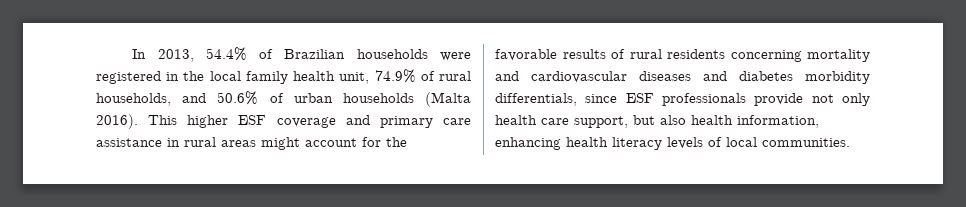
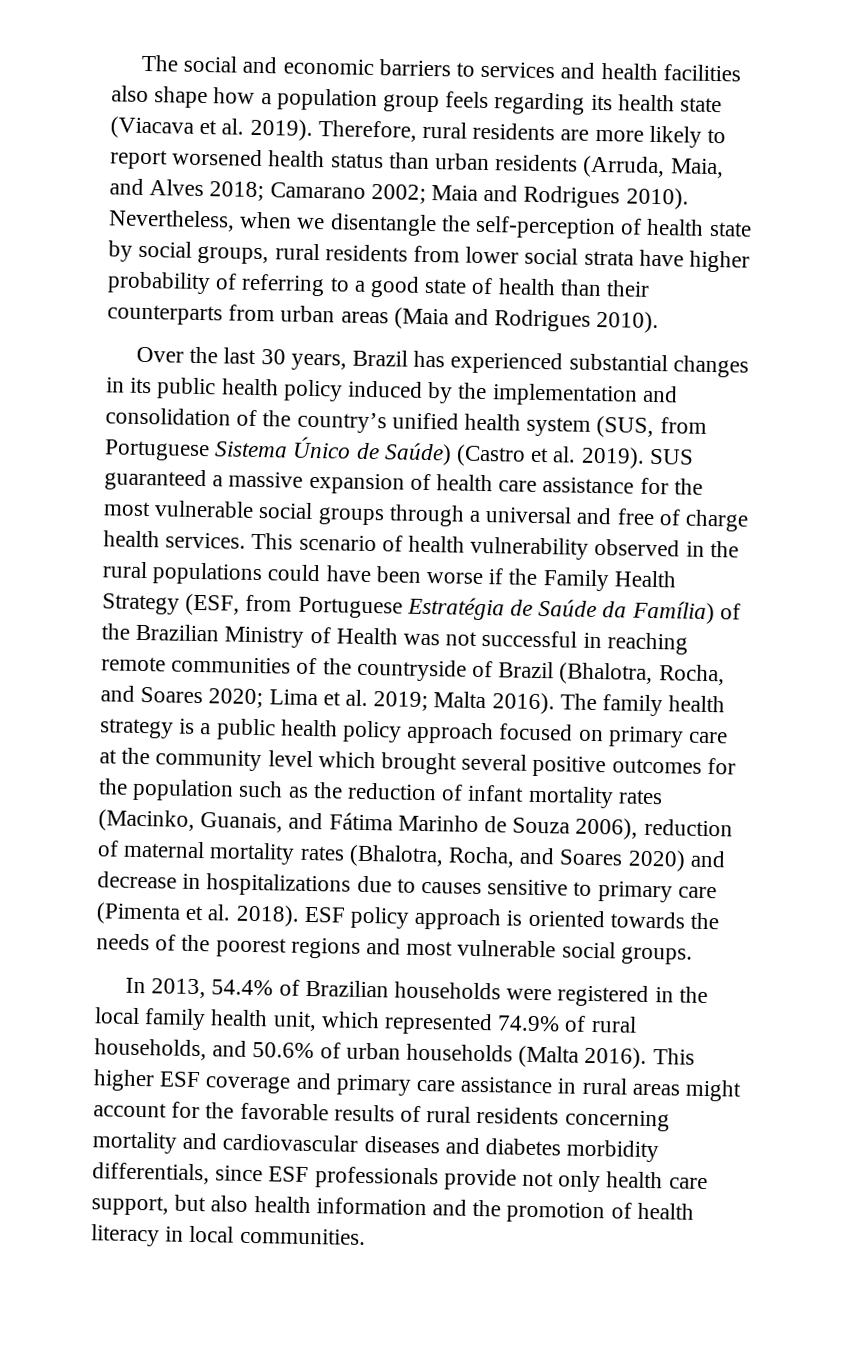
(132, 54) none -> [140,54,741,82] [111,85,723,115] [110,116,727,148] [110,148,724,179] [109,178,689,210] [108,209,752,240] [108,240,751,273] [107,271,651,298] [107,304,660,334] [135,346,749,378] [106,377,678,407] [105,407,707,439] [104,436,694,469] [104,468,703,495] [103,500,750,532] [103,530,739,560] [102,561,676,592] [102,593,741,625] [101,623,688,655] [101,656,725,686] [100,685,726,717] [99,718,729,748] [99,747,736,778] [98,778,663,809] [98,809,733,840] [97,840,726,872] [97,871,717,903] [96,902,720,931] [96,933,693,965] The social and economic barriers to services and health facilities also shape how a population group feels regarding its health state (Viacava et al. 2019). Therefore, rural residents are more likely to report worsened health status than urban residents (Arruda, Maia, and Alves 2018; Camarano 2002; Maia and Rodrigues 2010). Nevertheless, when we disentangle the self-perception of health state by social groups, rural residents from lower social strata have higher probability of referring to a good state of health than their counterparts from urban areas (Maia and Rodrigues 2010). // Over the last 30 years, Brazil has experienced substantial changes in its public health policy induced by the implementation and consolidation of the country’s unified health system (SUS, from Portuguese Sistema Único de Saúde) (Castro et al. 2019). SUS guaranteed a massive expansion of health care assistance for the most vulnerable social groups through a universal and free of charge health services. This scenario of health vulnerability observed in the rural populations could have been worse if the Family Health Strategy (ESF, from Portuguese Estratégia de Saúde da Família) of the Brazilian Ministry of Health was not successful in reaching remote communities of the countryside of Brazil (Bhalotra, Rocha, and Soares 2020; Lima et al. 2019; Malta 2016). The family health strategy is a public health policy approach focused on primary care at the community level which brought several positive outcomes for the population such as the reduction of infant mortality rates (Macinko, Guanais, and Fátima Marinho de Souza 2006), reduction of maternal mortality rates (Bhalotra, Rocha, and Soares 2020) and decrease in hospitalizations due to causes sensitive to primary care (Pimenta et al. 2018). ESF policy approach is oriented towards the needs of the poorest regions and most vulnerable social groups. //
(370, 78) none -> [320,1011,494,1036] which represented
[737,115,819,128] [495,137,722,150] information, enhancing health literacy levels of -> [315,1197,694,1224] [91,1224,185,1247] information and the promotion of health literacy in

